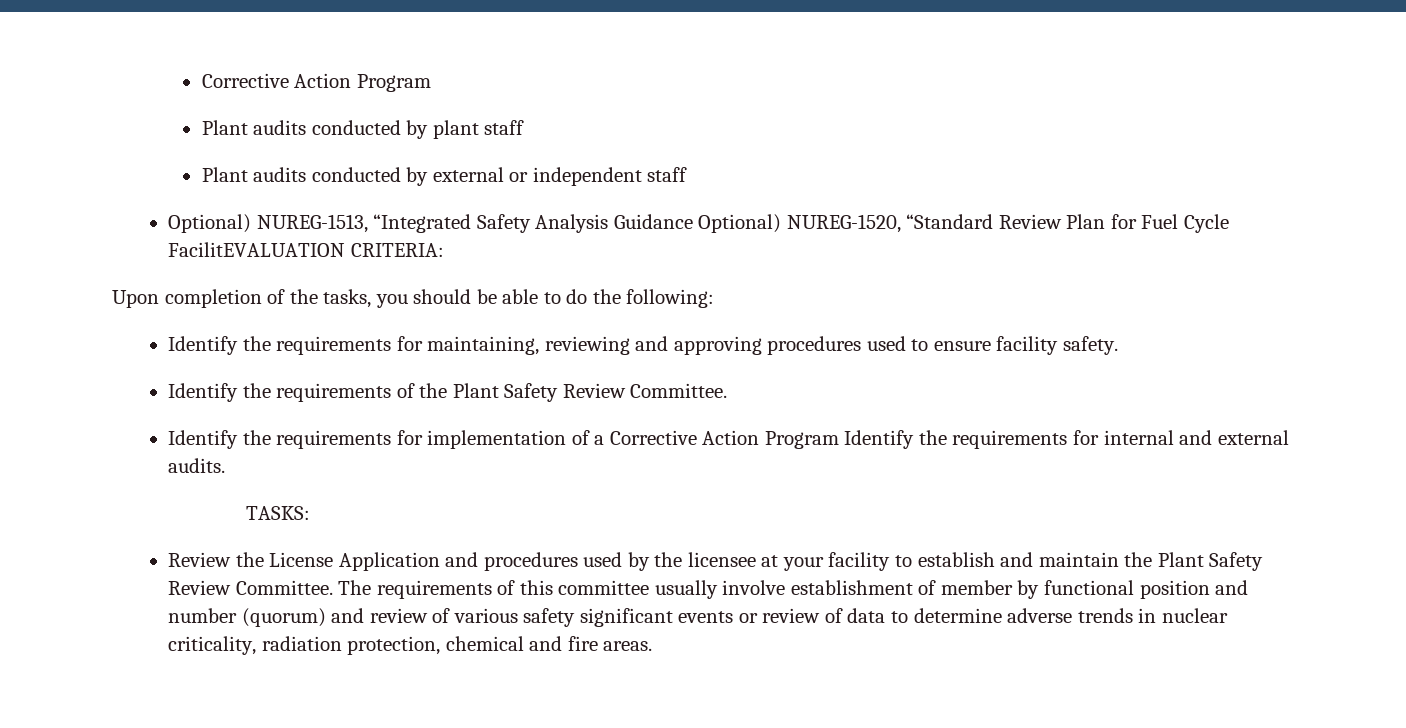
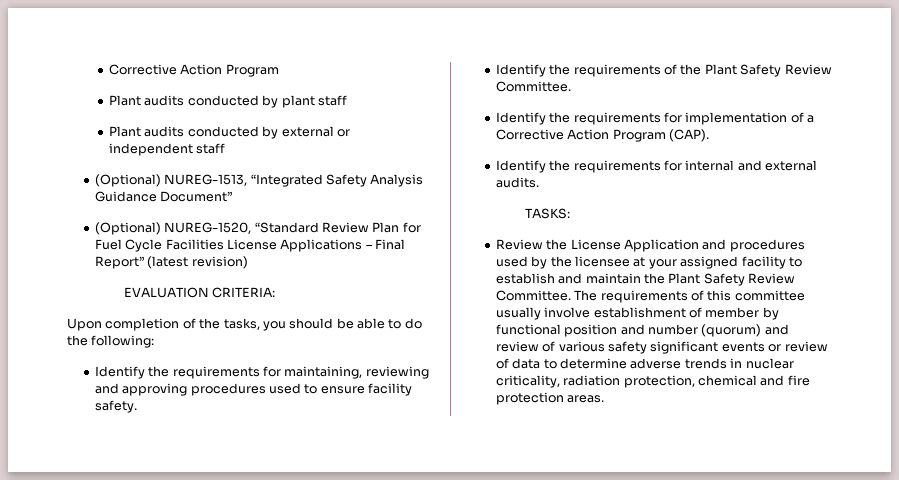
[168,214,252,233] Optional) -> [94,174,161,187] (Optional)
[698,214,782,233] Optional) -> [160,191,233,202] [94,222,161,235] Document” // (Optional)
[168,242,346,257] FacilitEVALUATION -> [165,239,406,252] [94,256,248,269] [123,287,209,298] Facilities License Applications – Final Report” (latest revision) // EVALUATION
(839, 440) none -> [669,129,710,142] (CAP). //
(824, 564) none -> [680,256,739,269] assigned
(598, 643) none -> [495,392,564,405] protection

